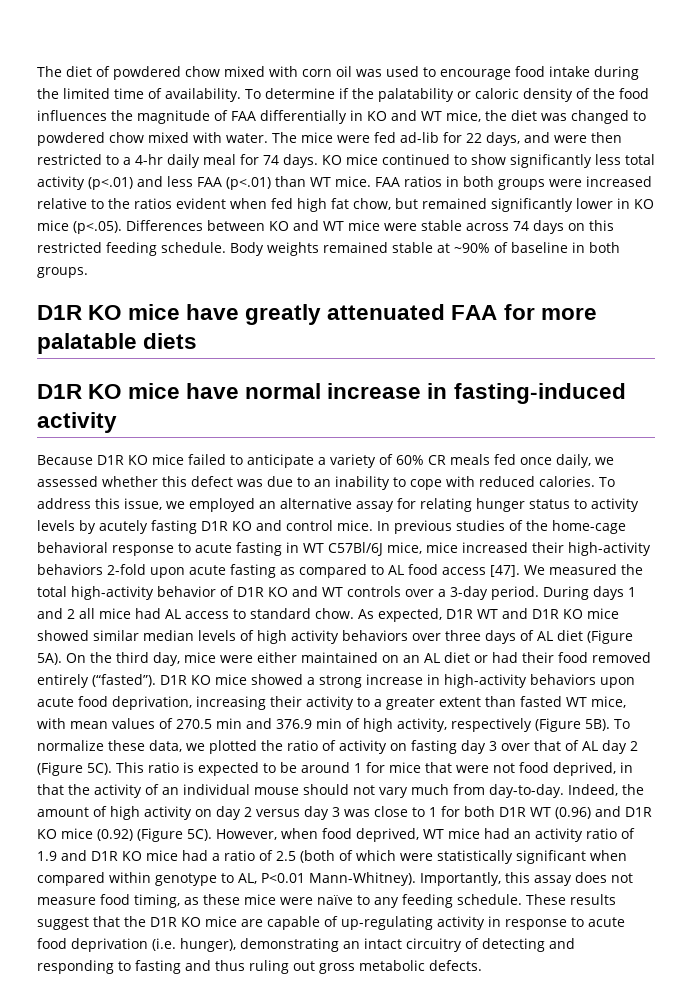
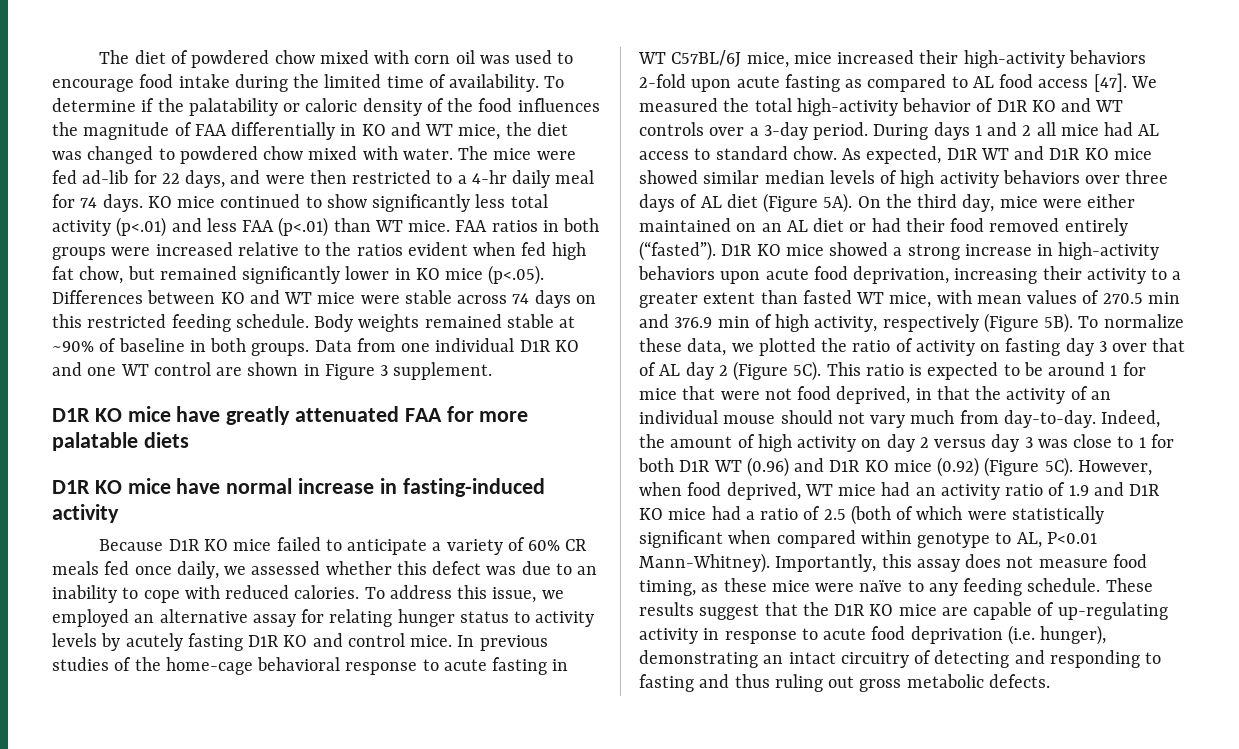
(88, 272) none -> [314,338,579,352] [52,362,493,380] Data from one individual D1R KO and one WT control are shown in Figure 3 supplement.
[328,542,383,556] C57Bl/6J -> [671,50,742,67] C57BL/6J

